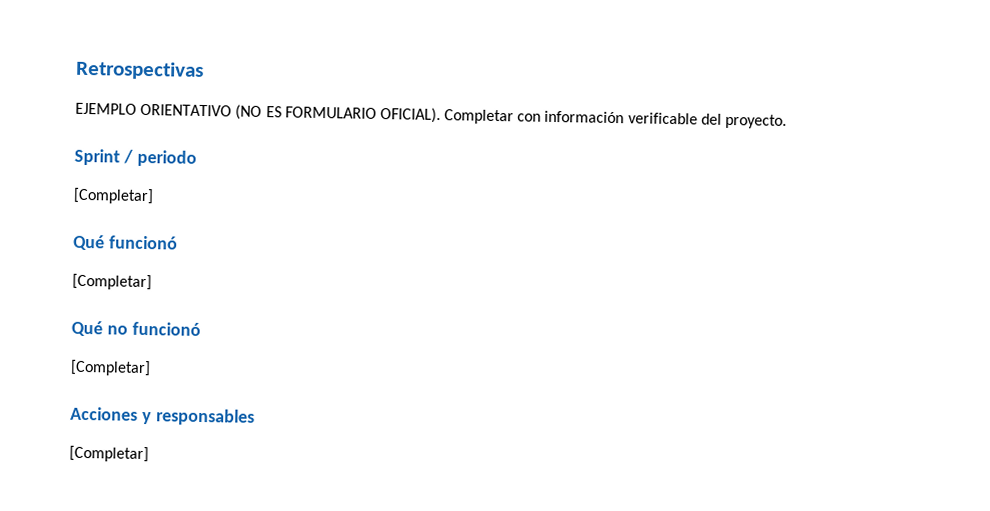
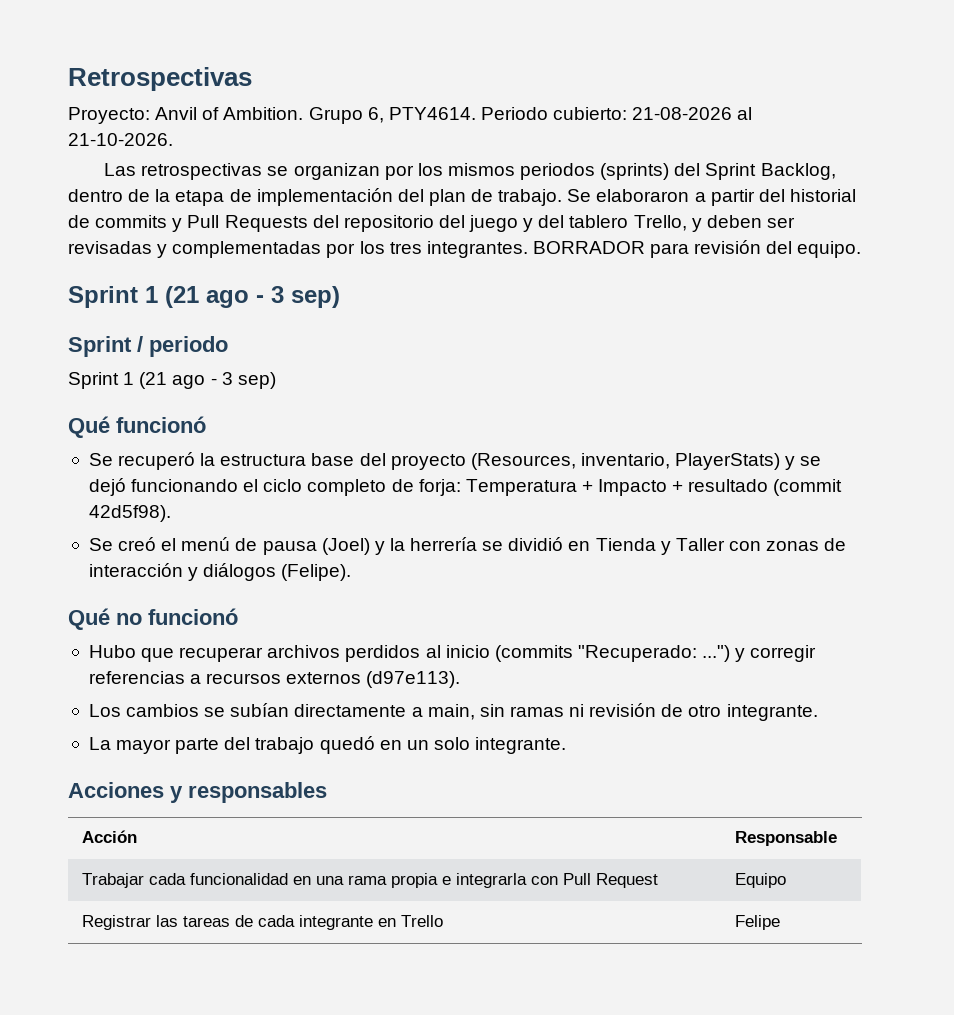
[75,102,788,129] [74,148,197,167] [73,187,154,205] [73,234,178,251] [72,273,152,291] [71,320,201,337] [70,359,151,377] [70,406,255,426] [69,445,149,463] EJEMPLO ORIENTATIVO (NO ES FORMULARIO OFICIAL). Completar con información verificable del proyecto. // Sprint / periodo // [Completar] // Qué funcionó // [Completar] // Qué no funcionó // [Completar] // Acciones y responsables // [Completar] -> [68,107,753,124] [68,133,173,146] [104,163,836,180] [68,188,856,206] [68,215,795,232] [68,240,862,258] [68,286,340,308] [68,336,228,357] [68,372,276,389] [68,416,206,438] [88,452,822,470] [88,478,843,496] [88,505,171,522] [88,537,847,555] [88,563,352,581] [68,608,238,630] [88,645,817,662] [88,671,461,688] [88,703,818,721] [88,736,567,754] [68,782,327,803] [82,830,138,843] [735,831,838,846] [82,873,659,888] [735,873,787,888] [82,915,444,930] [735,915,781,930] Proyecto: Anvil of Ambition. Grupo 6, PTY4614. Periodo cubierto: 21-08-2026 al 21-10-2026. // Las retrospectivas se organizan por los mismos periodos (sprints) del Sprint Backlog, dentro de la etapa de implementación del plan de trabajo. Se elaboraron a partir del historial de commits y Pull Requests del repositorio del juego y del tablero Trello, y deben ser revisadas y complementadas por los tres integrantes. BORRADOR para revisión del equipo. // Sprint 1 (21 ago - 3 sep) // Sprint / periodo // Sprint 1 (21 ago - 3 sep) // Qué funcionó // Se recuperó la estructura base del proyecto (Resources, inventario, PlayerStats) y se dejó funcionando el ciclo completo de forja: Temperatura + Impacto + resultado (commit 42d5f98). // Se creó el menú de pausa (Joel) y la herrería se dividió en Tienda y Taller con zonas de interacción y diálogos (Felipe). // Qué no funcionó // Hubo que recuperar archivos perdidos al inicio (commits "Recuperado: ...") y corregir referencias a recursos externos (d97e113). // Los cambios se subían directamente a main, sin ramas ni revisión de otro integrante. // La mayor parte del trabajo quedó en un solo integrante. // Acciones y responsables // Acción | Responsable // Trabajar cada funcionalidad en una rama propia e integrarla con Pull Request | Equipo // Registrar las tareas de cada integrante en Trello | Felipe

